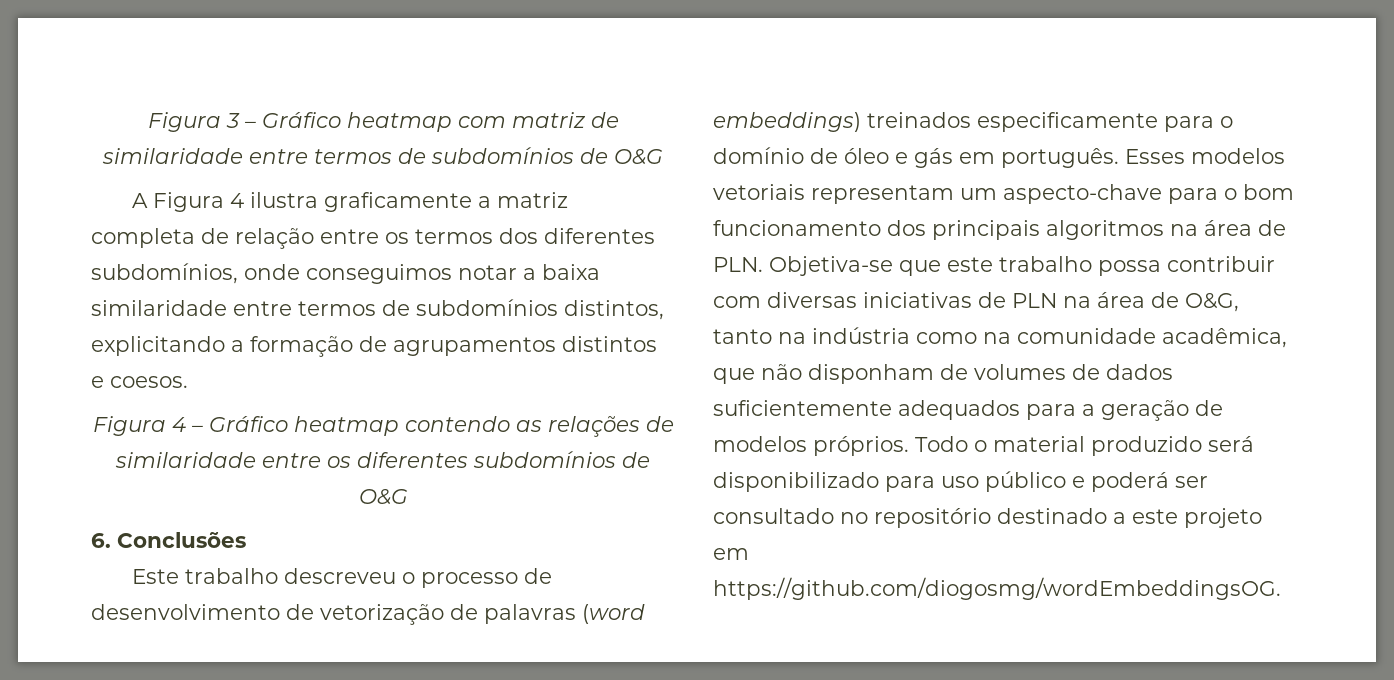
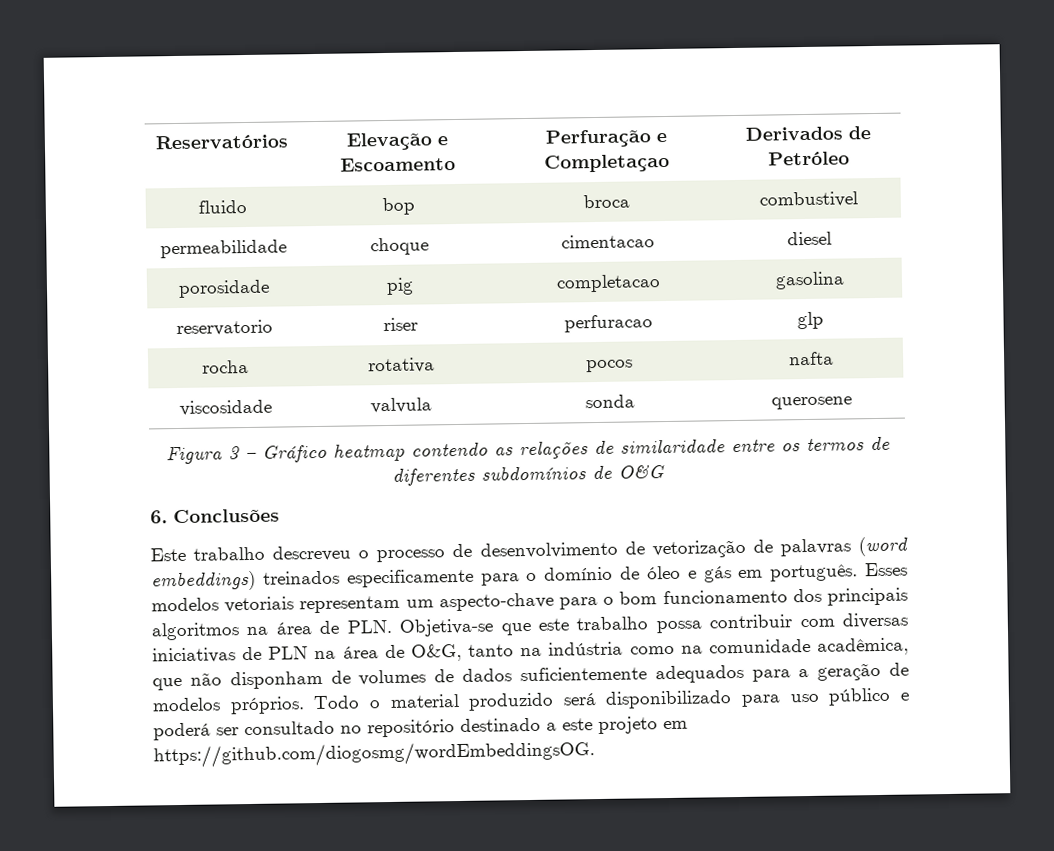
(147, 122) none -> [155,134,288,150] [346,132,448,151] [340,157,456,172] [544,129,667,148] [543,153,670,173] [744,126,871,141] [767,151,850,166] [198,199,247,214] [381,197,415,216] [583,194,630,209] [758,191,858,208] [160,239,287,259] [369,237,429,256] [560,234,655,249] [786,231,832,246] [178,279,270,298] [385,277,414,296] [555,274,661,293] [774,271,845,290] [176,319,273,337] [382,317,418,332] [564,314,653,333] [796,311,824,330] [202,359,249,374] [367,357,435,374] [586,359,633,373] [787,351,834,366] [179,399,272,416] [370,397,432,414] [584,394,635,409] [770,396,852,410] Reservatórios | Elevação e Escoamento | Perfuração e Completaçao | Derivados de Petróleo // fluido | bop | broca | combustivel // permeabilidade | choque | cimentacao | diesel // porosidade | pig | completacao | gasolina // reservatorio | riser | perfuracao | glp // rocha | rotativa | pocos | nafta // viscosidade | valvula | sonda | querosene //
[457,112,619,128] [102,147,663,165] [131,192,568,212] [91,228,655,249] [91,263,600,284] [91,299,664,320] [91,336,657,357] [91,376,188,388] [92,416,399,436] com matriz de similaridade entre termos de subdomínios de O&G // A Figura 4 ilustra graficamente a matriz completa de relação entre os termos dos diferentes subdomínios, onde conseguimos notar a baixa similaridade entre termos de subdomínios distintos, explicitando a formação de agrupamentos distintos e coesos. // Figura 4 – Gráfico heatmap -> (405, 452) none
(351, 462) none -> [805,436,890,452] termos de

